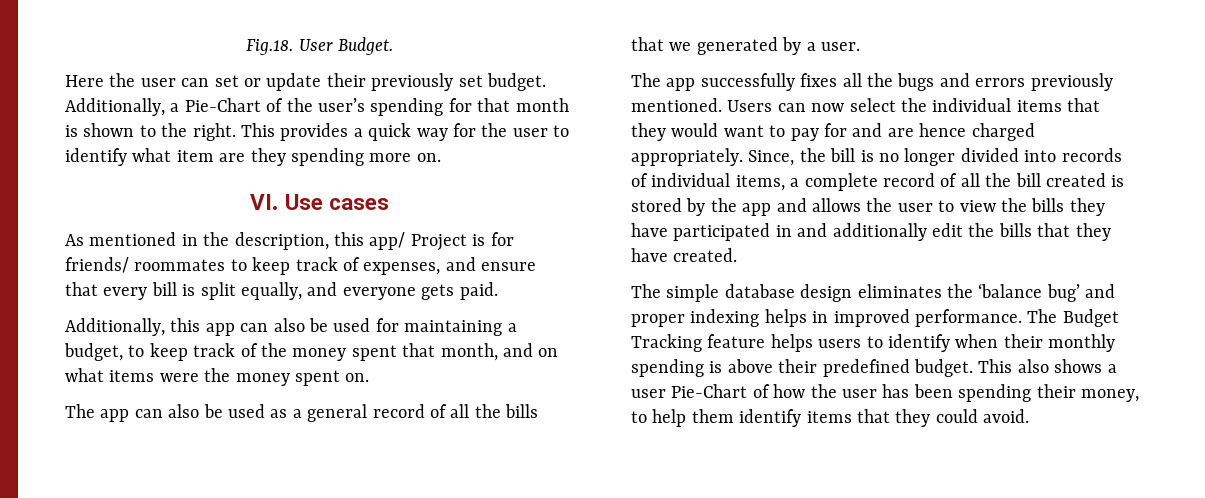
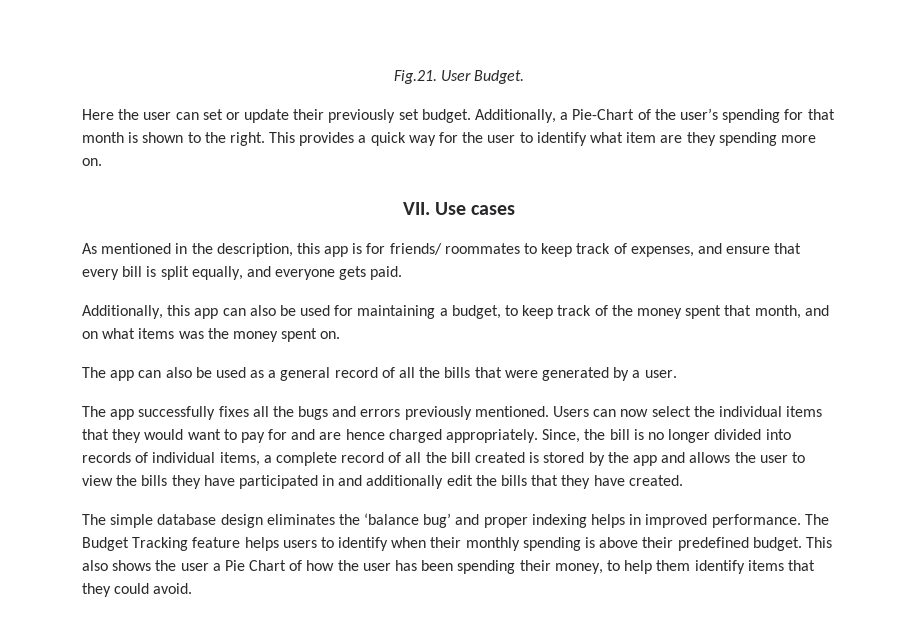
[246,39,294,55] Fig.18. -> [393,70,437,84] Fig.21.
[250,194,279,210] VI. -> [402,202,430,215] VII.
[369,232,467,251] app/ Project -> [324,246,349,257] app
[159,373,199,382] were -> [178,331,204,339] was
[669,42,692,51] we -> [504,370,538,378] were
[1107,364,1117,373] [631,384,748,398] a user Pie-Chart -> [155,560,287,571] the user a Pie Chart

